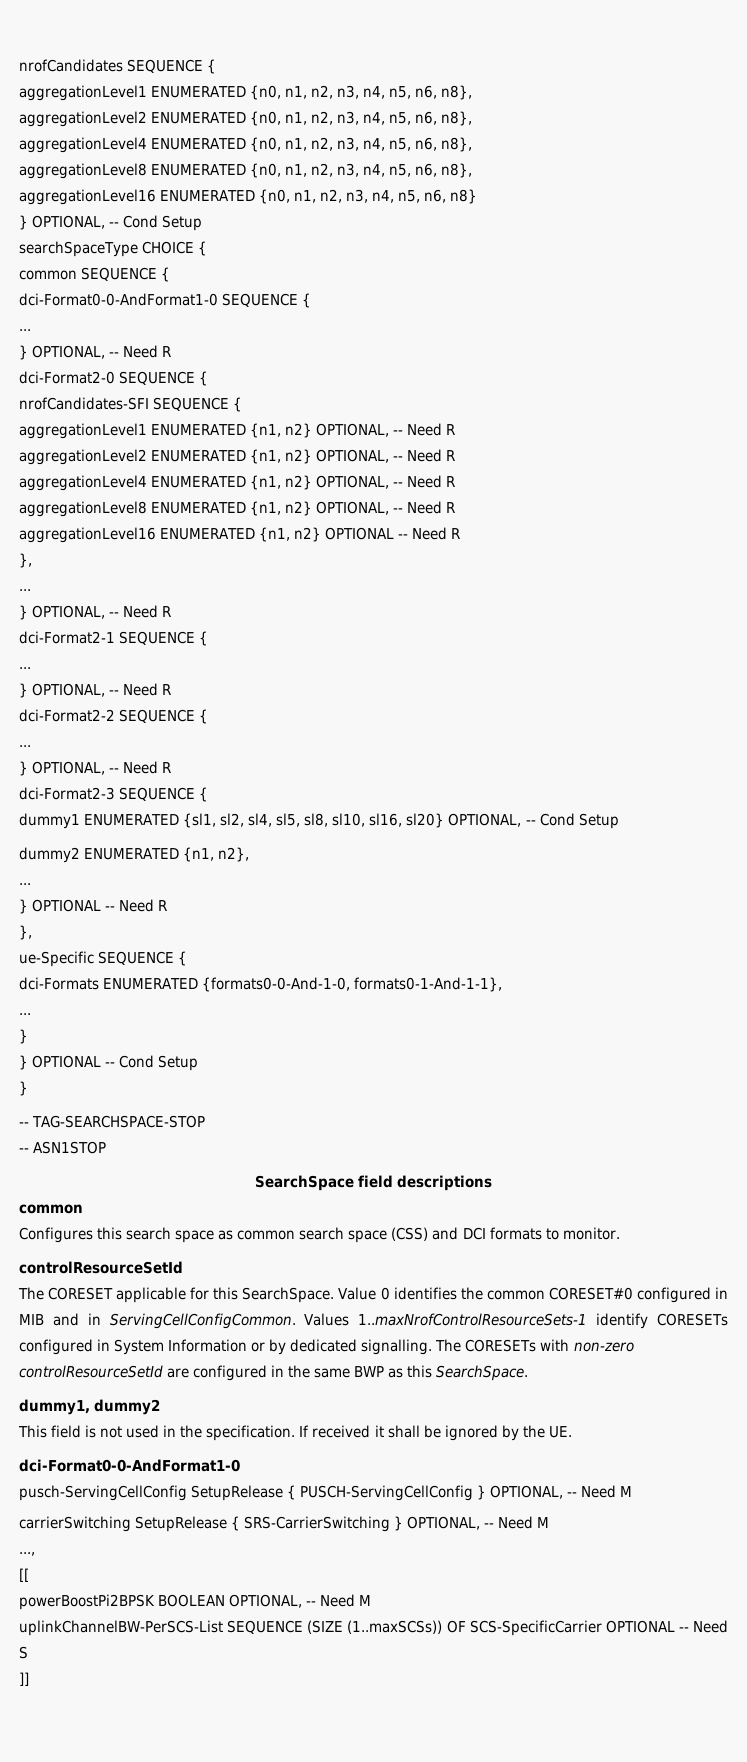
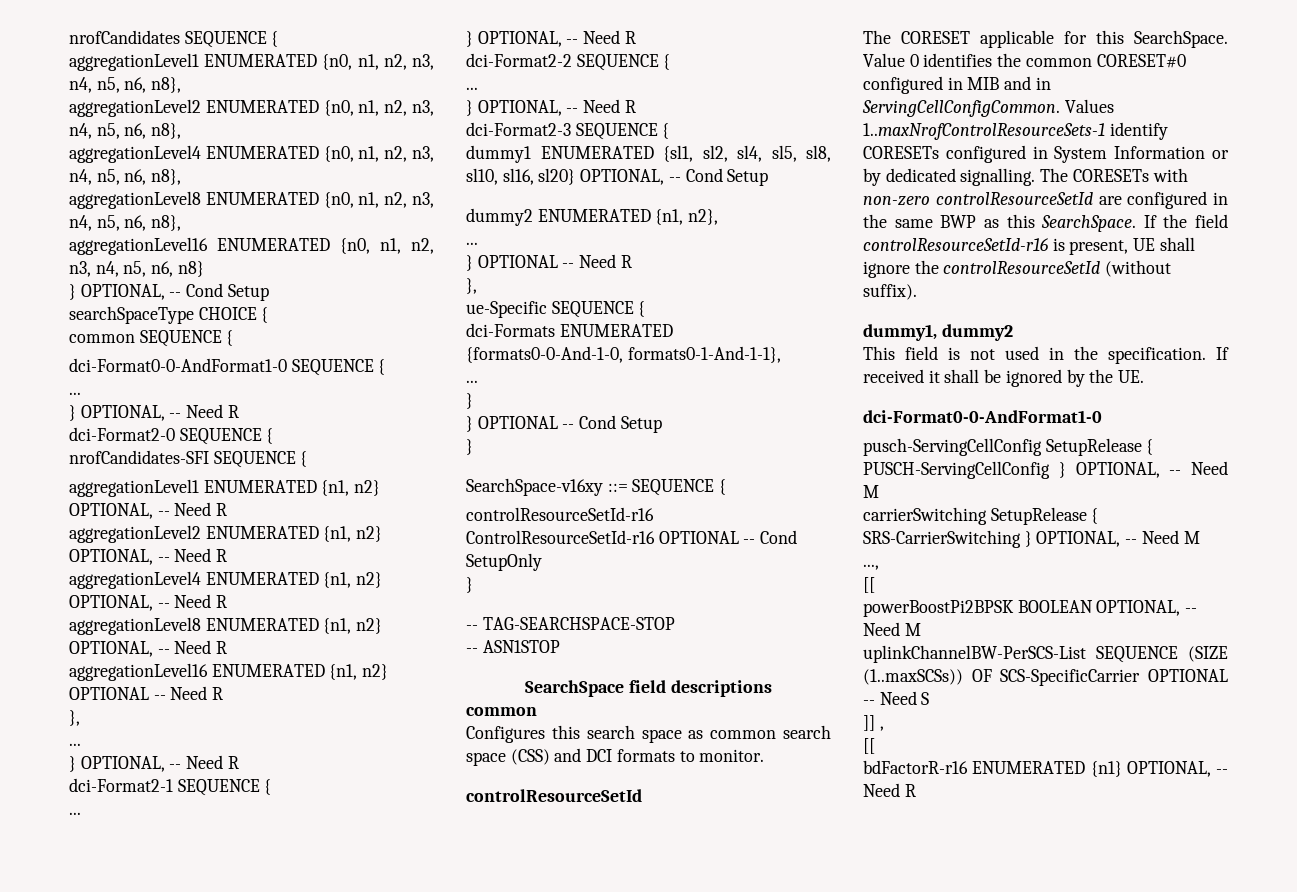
(28, 1088) none -> [466,478,727,496] [466,507,654,521] [466,530,798,544] [466,553,542,571] [466,577,473,593] // SearchSpace-v16xy ::= SEQUENCE { // controlResourceSetId-r16 ControlResourceSetId-r16 OPTIONAL -- Cond SetupOnly // }
(529, 1373) none -> [1143,214,1228,228] [863,237,1195,255] [863,260,1172,278] [863,284,917,300] If the field controlResourceSetId-r16 is present, UE shall ignore the controlResourceSetId (without suffix).
(29, 1679) none -> [879,726,884,731] [863,738,875,754] [863,760,1228,777] [863,783,916,797] , // [[ // bdFactorR-r16 ENUMERATED {n1} OPTIONAL, -- Need R

